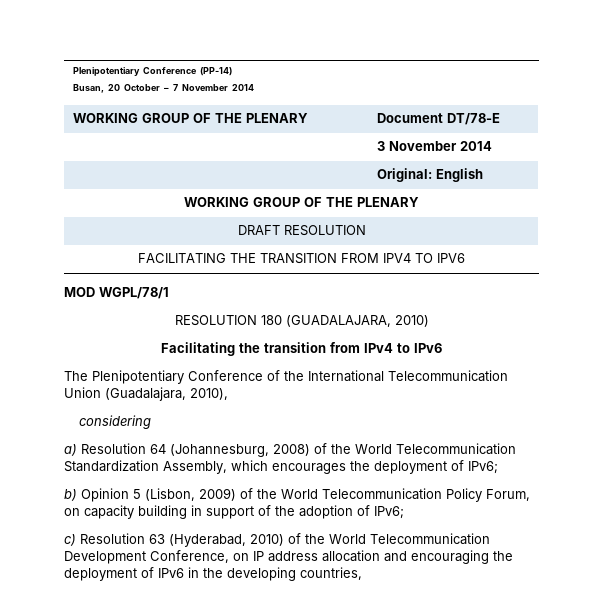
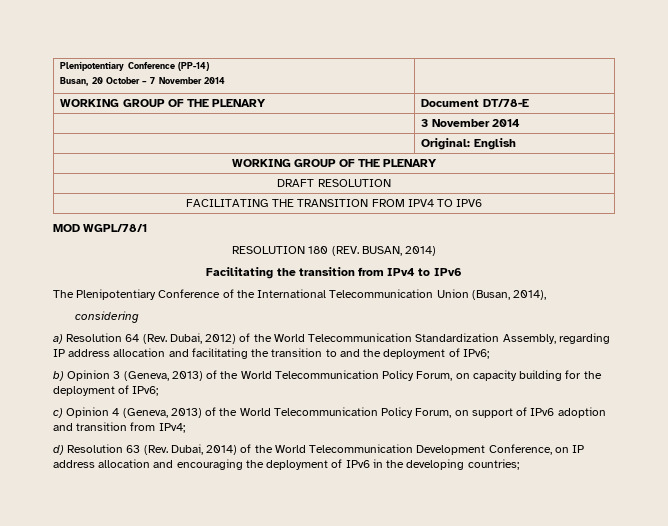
[285,315,429,327] (GUADALAJARA, 2010) -> [331,246,436,256] (REV. BUSAN, 2014)
[105,387,228,401] (Guadalajara, 2010), -> [471,290,547,300] (Busan, 2014),
[170,444,310,457] (Johannesburg, 2008) -> [142,333,237,344] (Rev. Dubai, 2012)
[231,460,346,474] which encourages -> [558,333,610,344] [53,348,360,359] regarding IP address allocation and facilitating the transition to and
[133,488,236,501] 5 (Lisbon, 2009) -> [113,371,203,381] 3 (Geneva, 2013)
[191,505,404,519] [64,533,284,547] in support of the adoption of IPv6; // c) Resolution 63 (Hyderabad, 2010) -> [565,370,602,379] [53,385,159,396] [53,407,606,418] [53,422,185,433] [53,444,238,455] for the deployment of IPv6; // c) Opinion 4 (Geneva, 2013) of the World Telecommunication Policy Forum, on support of IPv6 adoption and transition from IPv4; // d) Resolution 63 (Rev. Dubai, 2014)
[300,567,362,580] countries, -> [467,459,519,470] countries;

